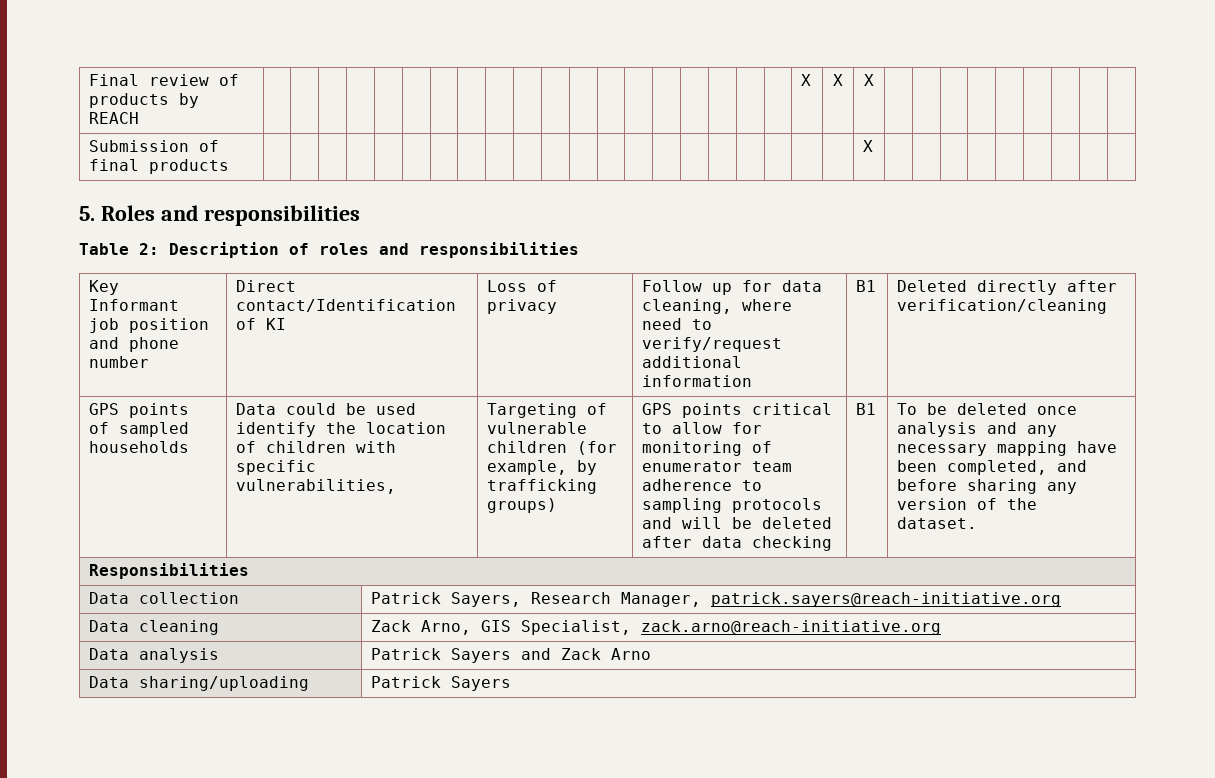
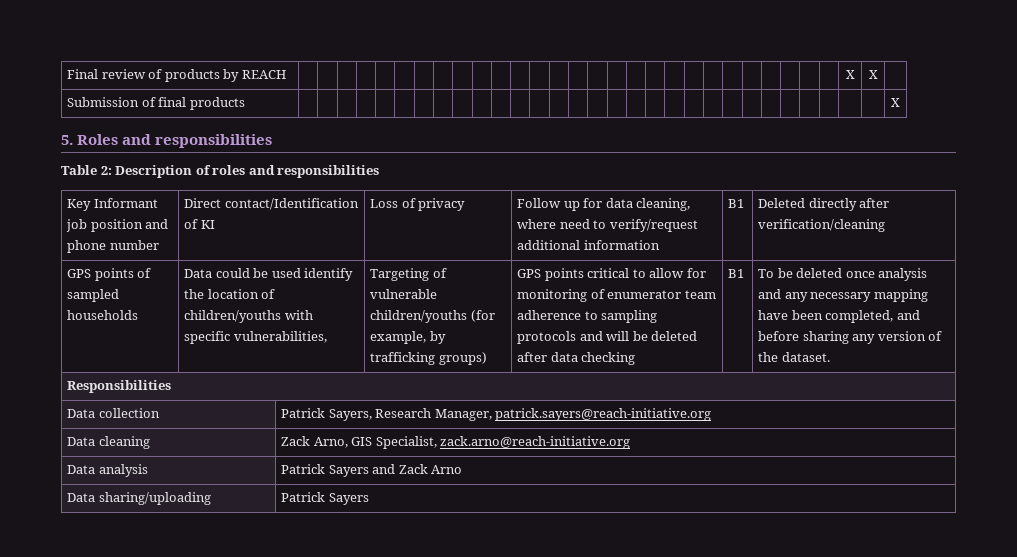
[800,74,811,86] [833,74,843,86] [864,74,874,86] X | X | X | | | | | | | | -> [845,70,855,79] [868,70,878,79] | | | | | | | | | X | X
[862,140,873,152] X | | | | | | | | | -> [891,98,900,107] | | | | | | | | | X
[265,441,346,453] children -> [184,310,282,323] children/youths
[486,441,567,453] children -> [370,310,468,323] children/youths

